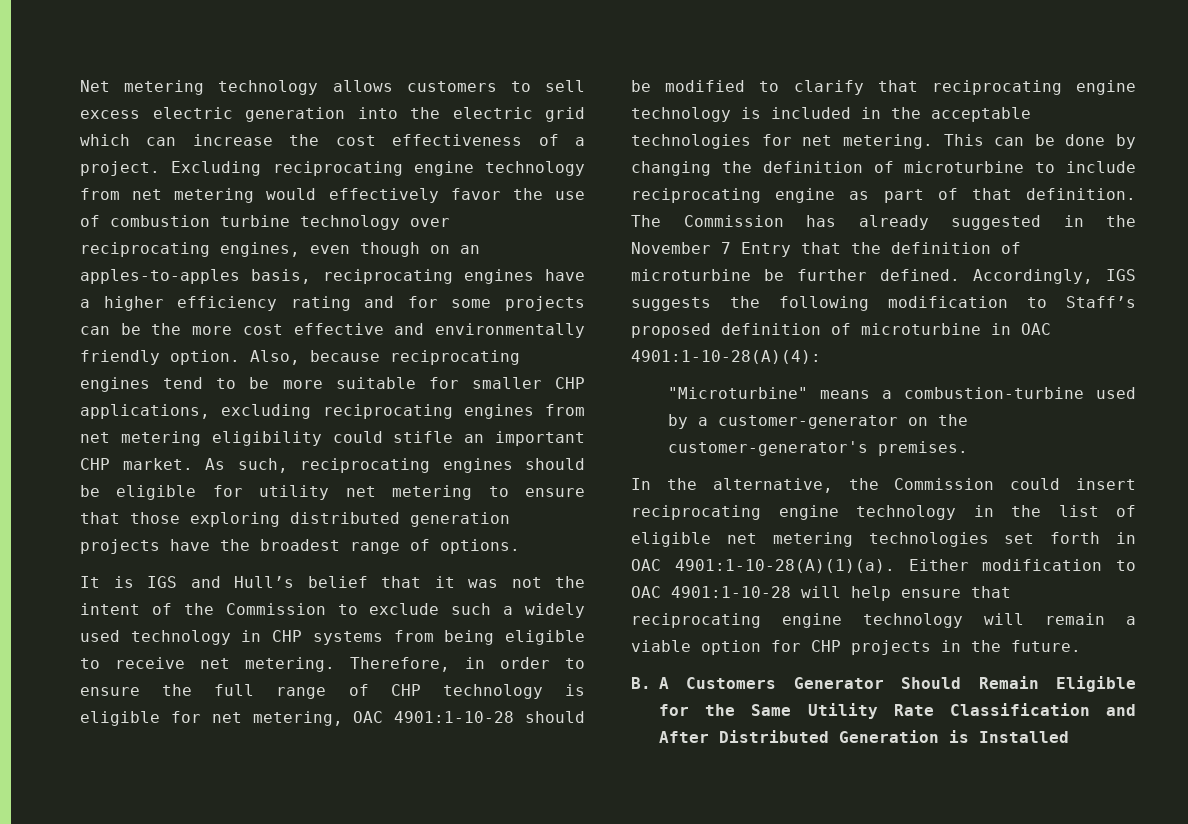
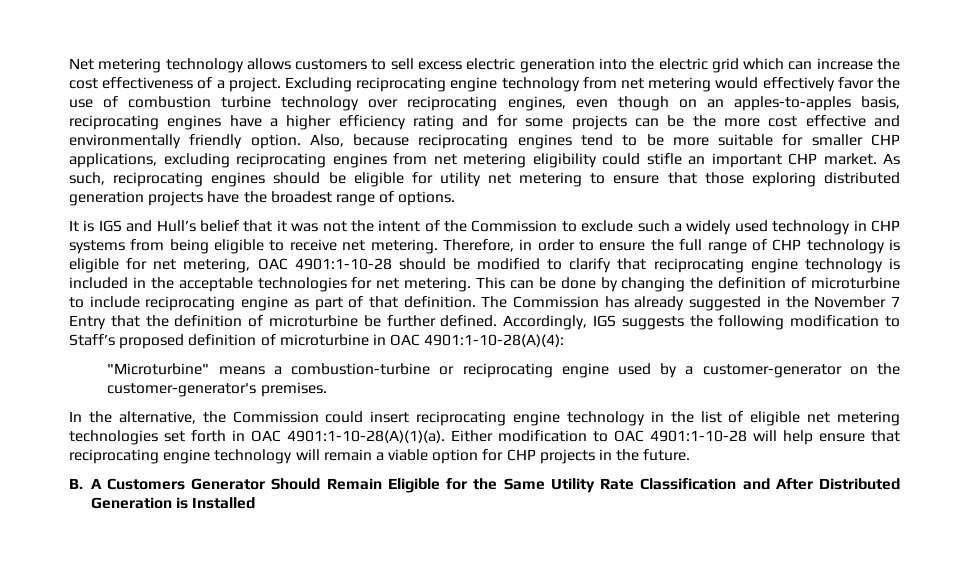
(1084, 393) none -> [439,363,609,378] or reciprocating engine

